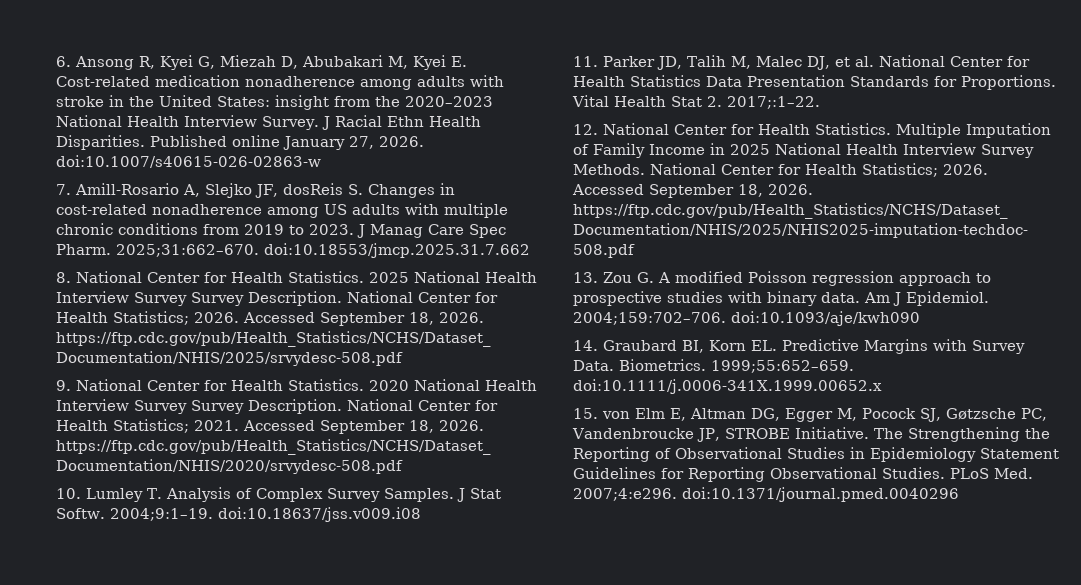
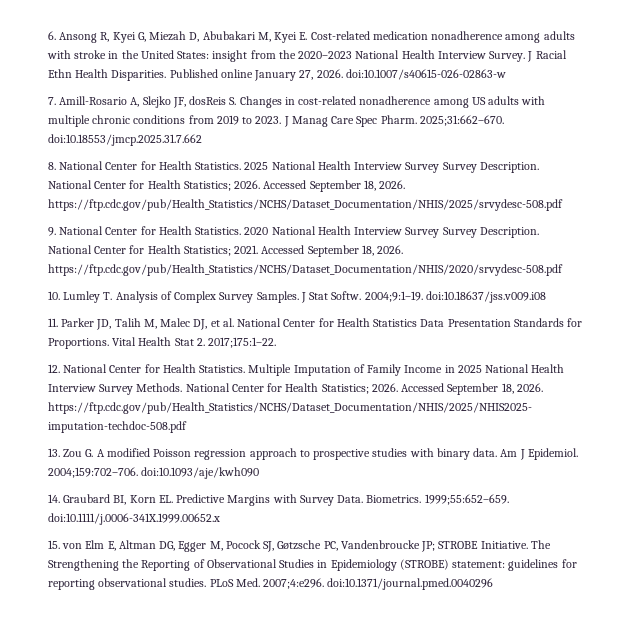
[727,96,820,109] 2017;:1–22. -> [208,337,277,348] 2017;175:1–22.
[696,428,720,442] JP, -> [421,541,436,552] JP;
[980,448,1059,459] [573,467,945,482] Statement Guidelines for Reporting Observational Studies. -> [399,559,577,571] [48,578,207,590] (STROBE) statement: guidelines for reporting observational studies.

